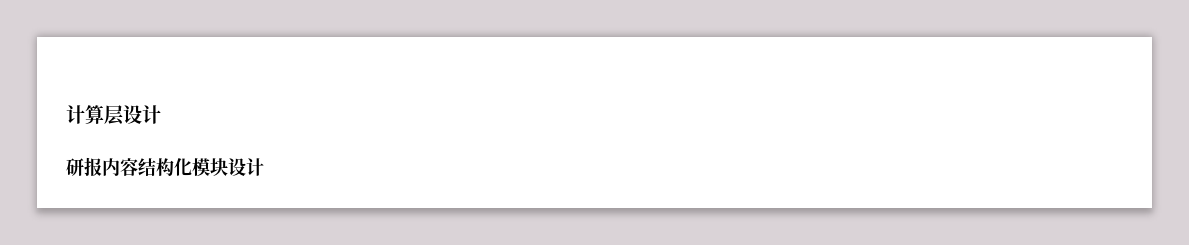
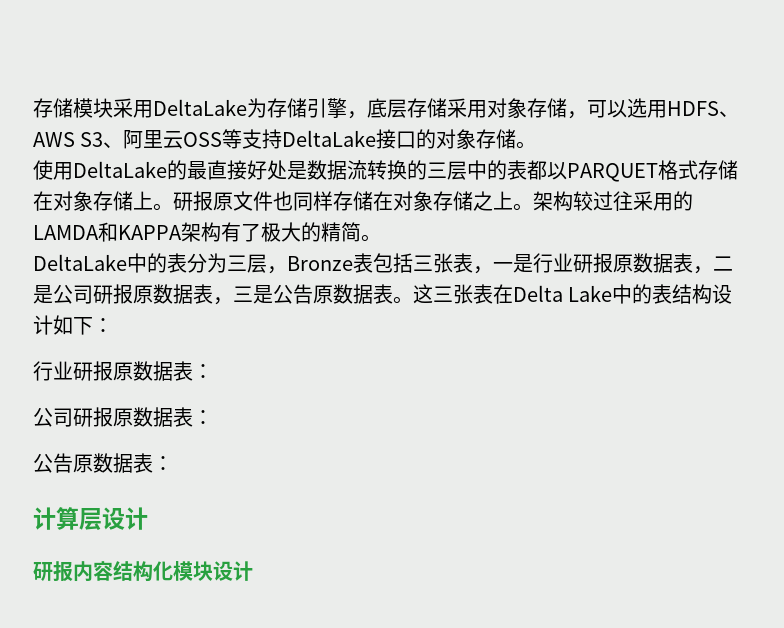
(66, 114) none -> [33,98,739,119] [33,129,537,149] [33,160,738,182] [33,191,693,211] [33,222,381,242] [33,253,733,274] [33,284,733,305] [33,315,113,335] [33,361,213,381] [33,407,213,427] [33,453,173,473] 存储模块采用DeltaLake为存储引擎，底层存储采用对象存储，可以选用HDFS、AWS S3、阿里云OSS等支持DeltaLake接口的对象存储。 // 使用DeltaLake的最直接好处是数据流转换的三层中的表都以PARQUET格式存储在对象存储上。研报原文件也同样存储在对象存储之上。架构较过往采用的LAMDA和KAPPA架构有了极大的精简。 // DeltaLake中的表分为三层，Bronze表包括三张表，一是行业研报原数据表，二是公司研报原数据表，三是公告原数据表。这三张表在Delta Lake中的表结构设计如下： // 行业研报原数据表： // 公司研报原数据表： // 公告原数据表： //

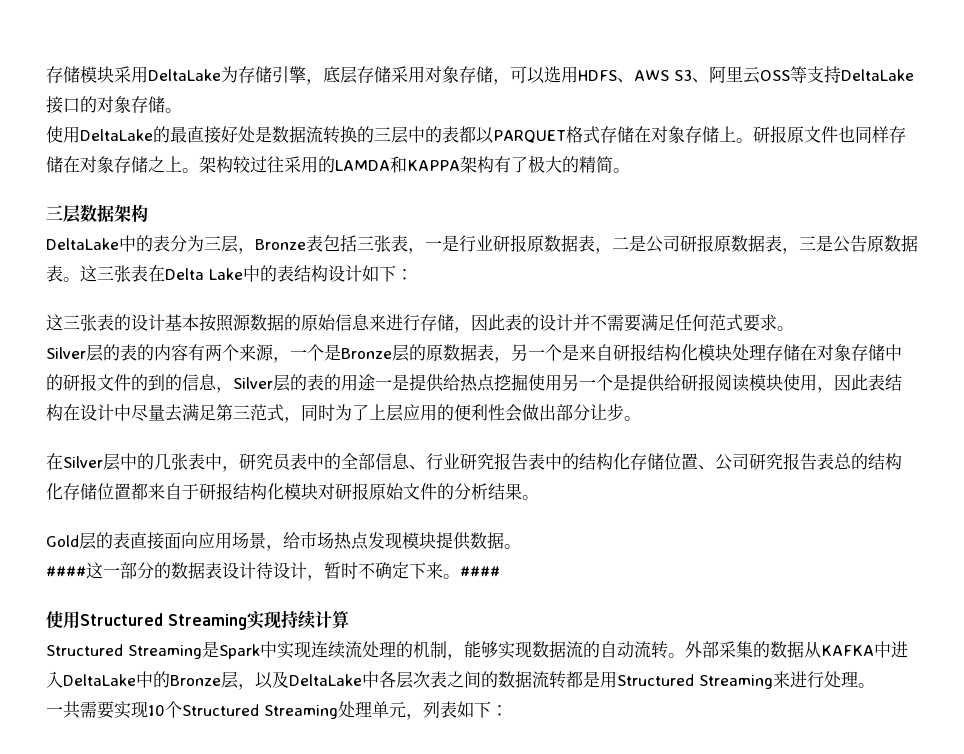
(381, 238) none -> [46,204,148,223] // 三层数据架构
[33,361,213,381] [33,407,213,427] [33,453,173,473] [33,507,148,531] [33,561,253,582] 行业研报原数据表： // 公司研报原数据表： // 公告原数据表： // 计算层设计 // 研报内容结构化模块设计 -> [46,314,794,333] [46,344,902,363] [46,374,902,393] [46,403,641,423] [46,453,902,472] [46,483,539,500] [46,532,521,551] [46,562,500,581] [46,610,349,630] [46,641,908,660] [46,671,875,690] [46,701,508,720] 这三张表的设计基本按照源数据的原始信息来进行存储，因此表的设计并不需要满足任何范式要求。 // Silver层的表的内容有两个来源，一个是Bronze层的原数据表，另一个是来自研报结构化模块处理存储在对象存储中的研报文件的到的信息，Silver层的表的用途一是提供给热点挖掘使用另一个是提供给研报阅读模块使用，因此表结构在设计中尽量去满足第三范式，同时为了上层应用的便利性会做出部分让步。 // 在Silver层中的几张表中，研究员表中的全部信息、行业研究报告表中的结构化存储位置、公司研究报告表总的结构化存储位置都来自于研报结构化模块对研报原始文件的分析结果。 // Gold层的表直接面向应用场景，给市场热点发现模块提供数据。 // ####这一部分的数据表设计待设计，暂时不确定下来。#### // 使用Structured Streaming实现持续计算 // Structured Streaming是Spark中实现连续流处理的机制，能够实现数据流的自动流转。外部采集的数据从KAFKA中进入DeltaLake中的Bronze层，以及DeltaLake中各层次表之间的数据流转都是用Structured Streaming来进行处理。 // 一共需要实现10个Structured Streaming处理单元，列表如下：

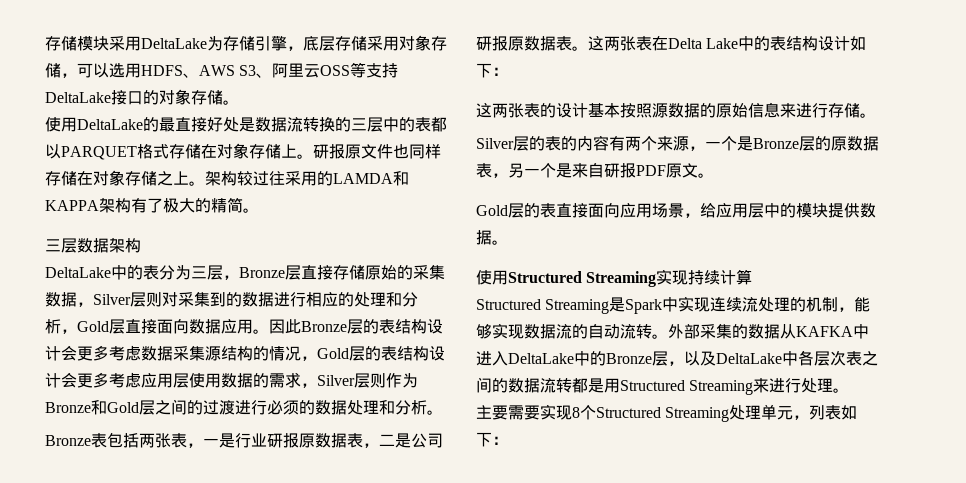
[306,235,374,252] 表包括三 -> [285,265,445,280] [45,292,418,307] [45,319,443,334] [45,345,445,361] [45,372,418,388] [45,399,443,415] [45,432,155,448] 层直接存储原始的采集数据，Silver层则对采集到的数据进行相应的处理和分析，Gold层直接面向数据应用。因此Bronze层的表结构设计会更多考虑数据采集源结构的情况，Gold层的表结构设计会更多考虑应用层使用数据的需求，Silver层则作为Bronze和Gold层之间的过渡进行必须的数据处理和分析。 // Bronze表包括两
[782,235,918,254] [46,265,114,282] ，三是公告原数据表。这三 -> [572,36,620,51] 。这两
[63,315,80,329] 三 -> [492,103,508,118] 两
[454,314,777,333] ，因此表的设计并不需要满足任何范式要求 -> (860, 110) none
[647,344,902,361] [46,374,902,393] [46,403,641,423] [46,453,902,472] [46,483,522,500] 结构化模块处理存储在对象存储中的研报文件的到的信息，Silver层的表的用途一是提供给热点挖掘使用另一个是提供给研报阅读模块使用，因此表结构在设计中尽量去满足第三范式，同时为了上层应用的便利性会做出部分让步。 // 在Silver层中的几张表中，研究员表中的全部信息、行业研究报告表中的结构化存储位置、公司研究报告表总的结构化存储位置都来自于研报结构化模块对研报原始文件的分析结果 -> [636,163,698,178] PDF原文
[300,532,402,550] 市场热点发现 -> [716,203,796,218] 应用层中的
[46,562,500,581] // ####这一部分的数据表设计待设计，暂时不确定下来。#### -> (508, 242) none
[46,701,80,719] 一共 -> [476,405,508,420] 主要
[148,705,165,716] 10 -> [572,407,580,418] 8

